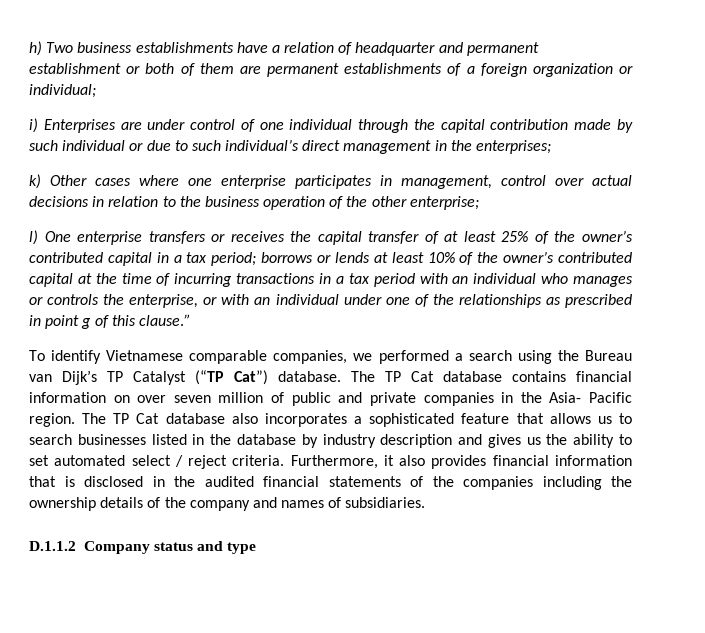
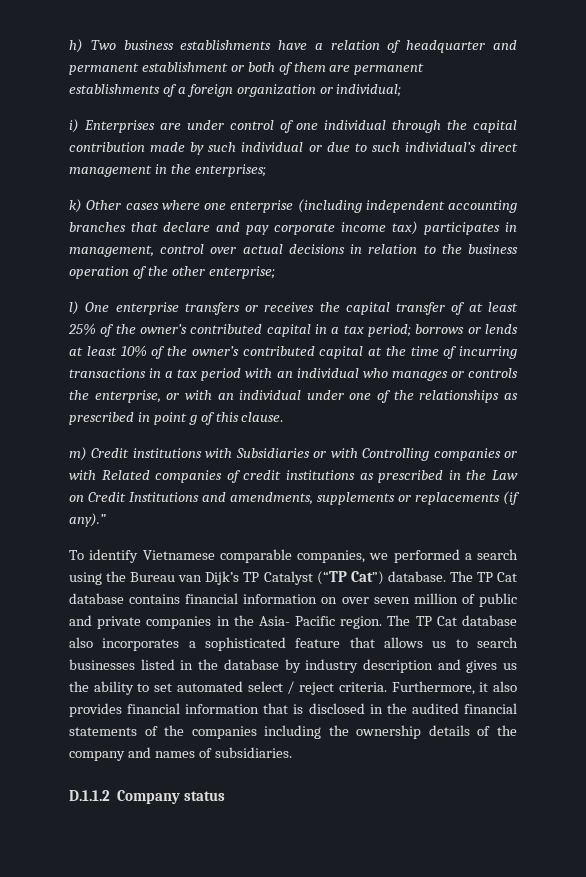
(286, 182) none -> [297,199,517,213] [69,221,418,235] (including independent accounting branches that declare and pay corporate income tax)
[138,314,191,326] clause.” -> [241,412,284,422] [69,447,517,461] [69,470,519,483] [69,491,520,505] [69,513,106,527] clause. // m) Credit institutions with Subsidiaries or with Controlling companies or with Related companies of credit institutions as prescribed in the Law on Credit Institutions and amendments, supplements or replacements (if any).”
[197,541,257,554] and type -> (226, 796) none

